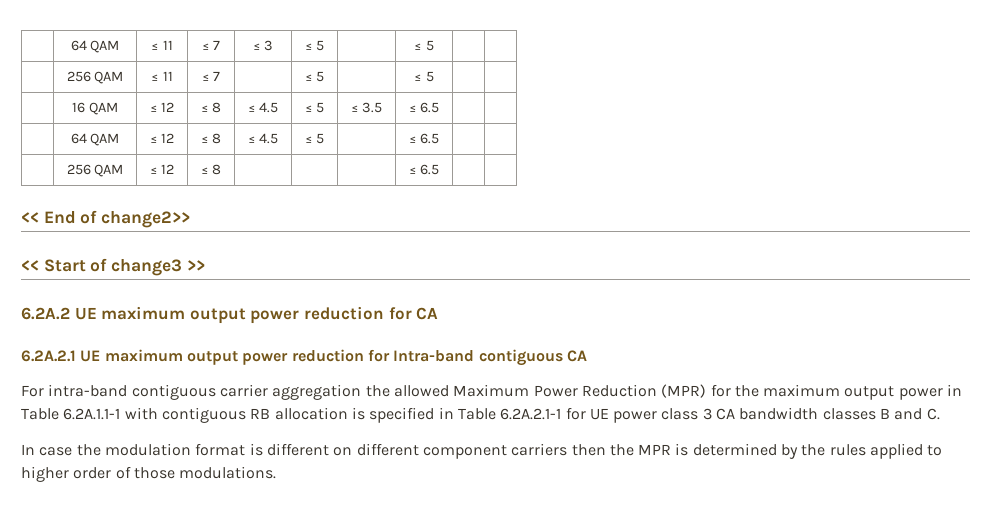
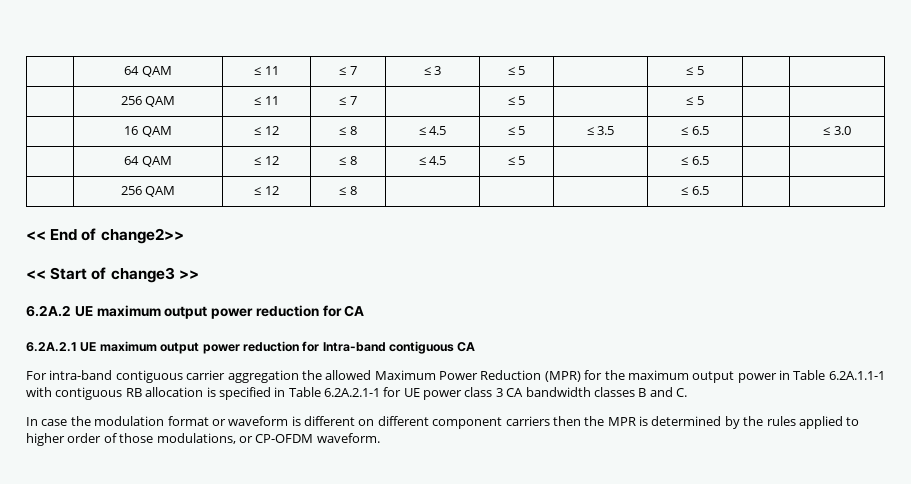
(440, 107) none -> [823,126,851,135] ≤ 3.0
(246, 449) none -> [211,416,289,426] or waveform
[179,466,277,479] modulations. -> [156,433,380,444] modulations, or CP-OFDM waveform.

